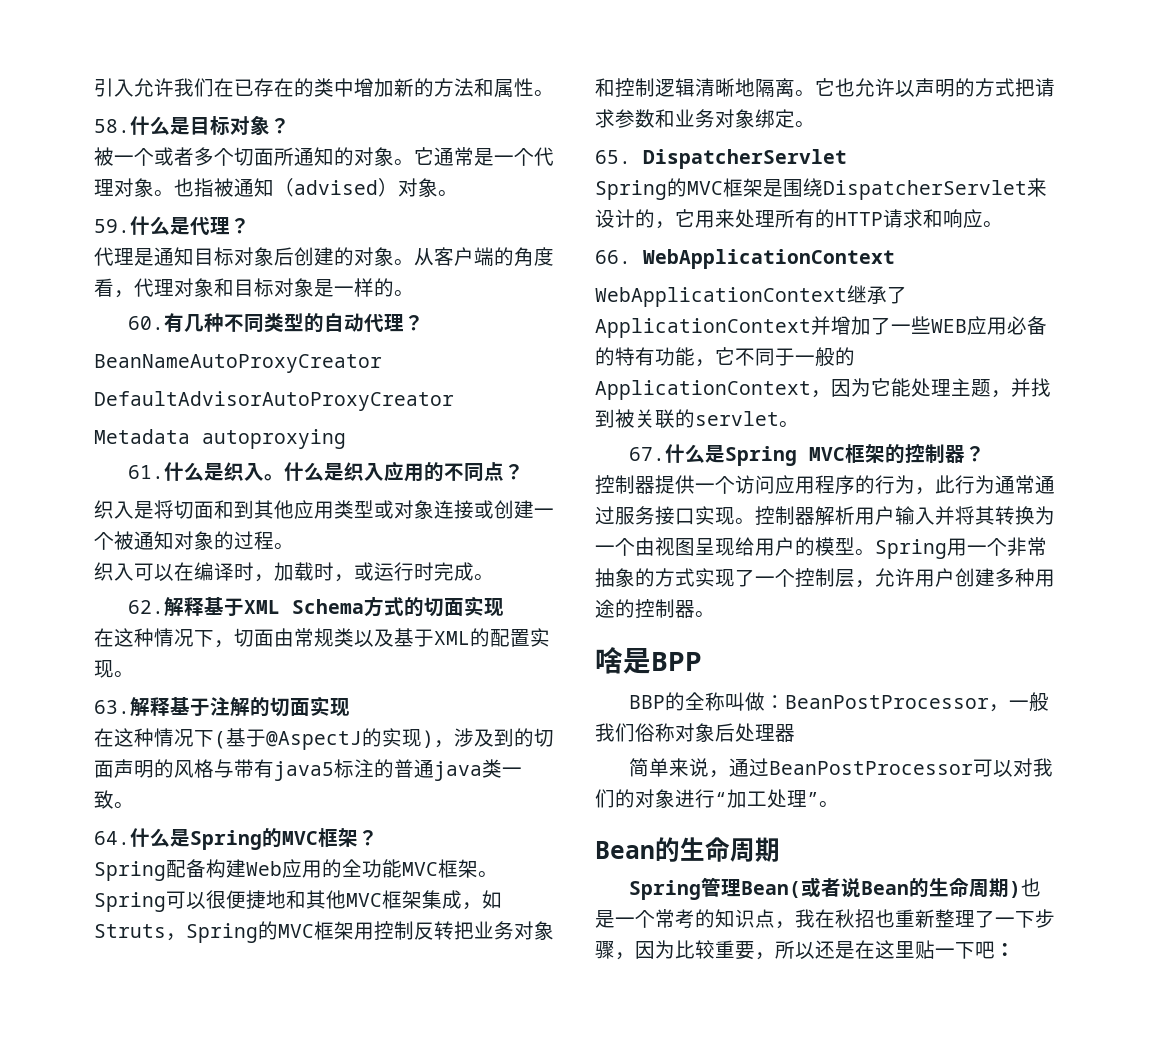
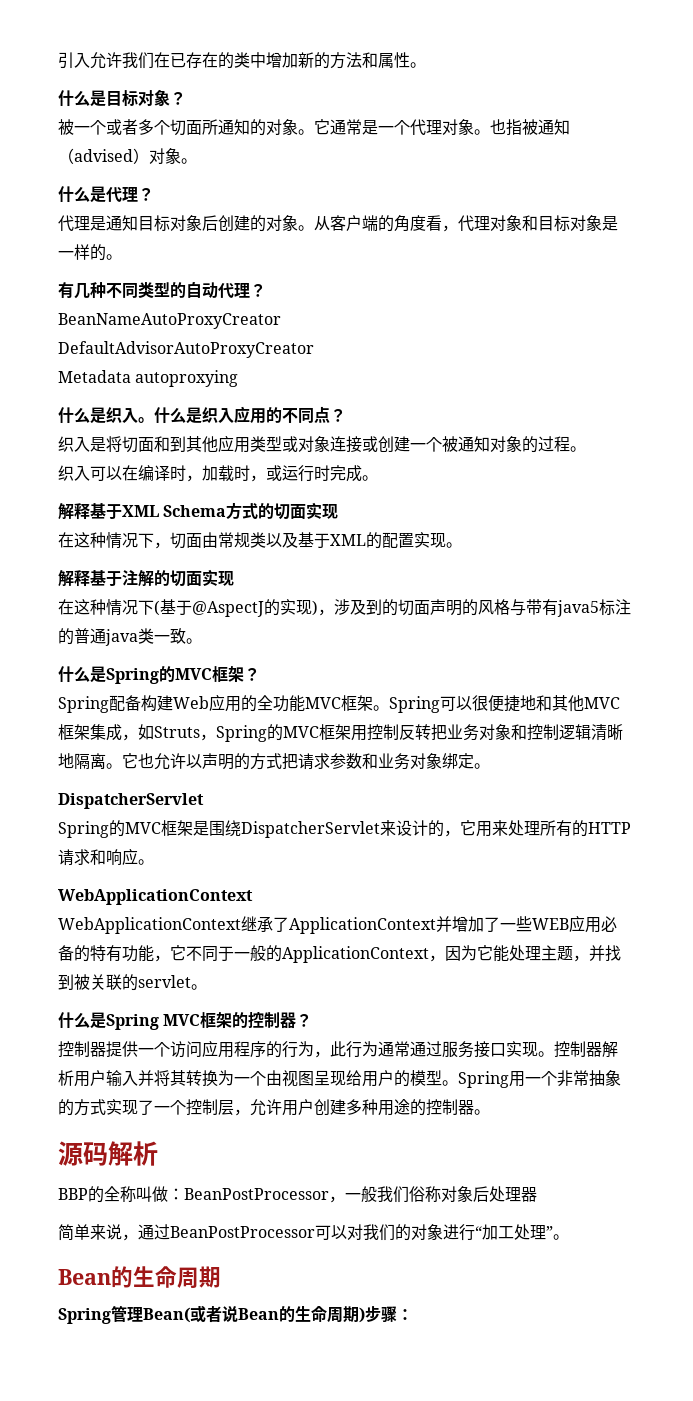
[94,119,130,133] 58. -> (426, 65) none
[94,219,130,233] 59. -> (197, 161) none
[127,316,164,330] 60. -> (122, 257) none
[127,465,164,479] 61. -> (239, 378) none
[127,600,164,614] 62. -> (378, 478) none
[94,700,130,714] 63. -> (462, 545) none
[94,831,130,845] 64. -> (202, 641) none
[595,150,631,164] 65. -> (490, 766) none
[595,250,631,264] 66. -> (154, 862) none
[628,447,665,461] 67. -> (207, 987) none
[595,647,702,674] 啥是BPP -> [58,1141,158,1166] 源码解析
[1020,878,1041,897] [595,909,1055,929] [595,940,995,960] 也是一个常考的知识点，我在秋招也重新整理了一下步骤，因为比较重要，所以还是在这里贴一下吧 -> [365,1306,397,1323] 步骤

